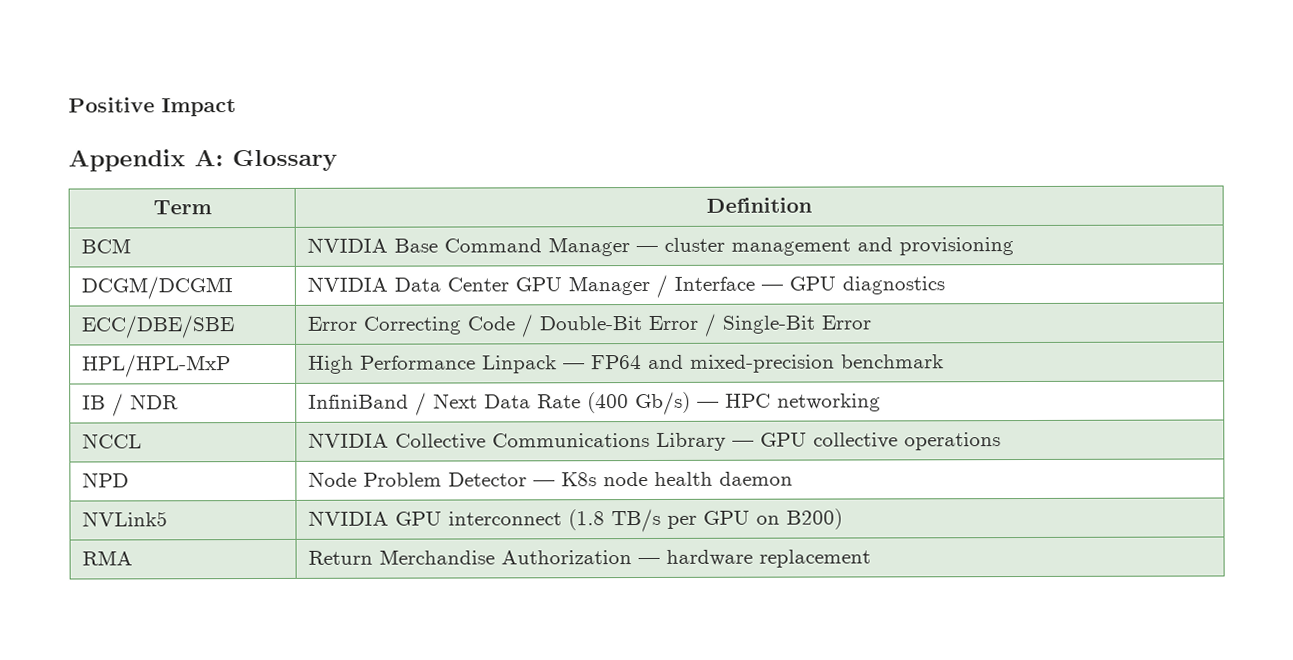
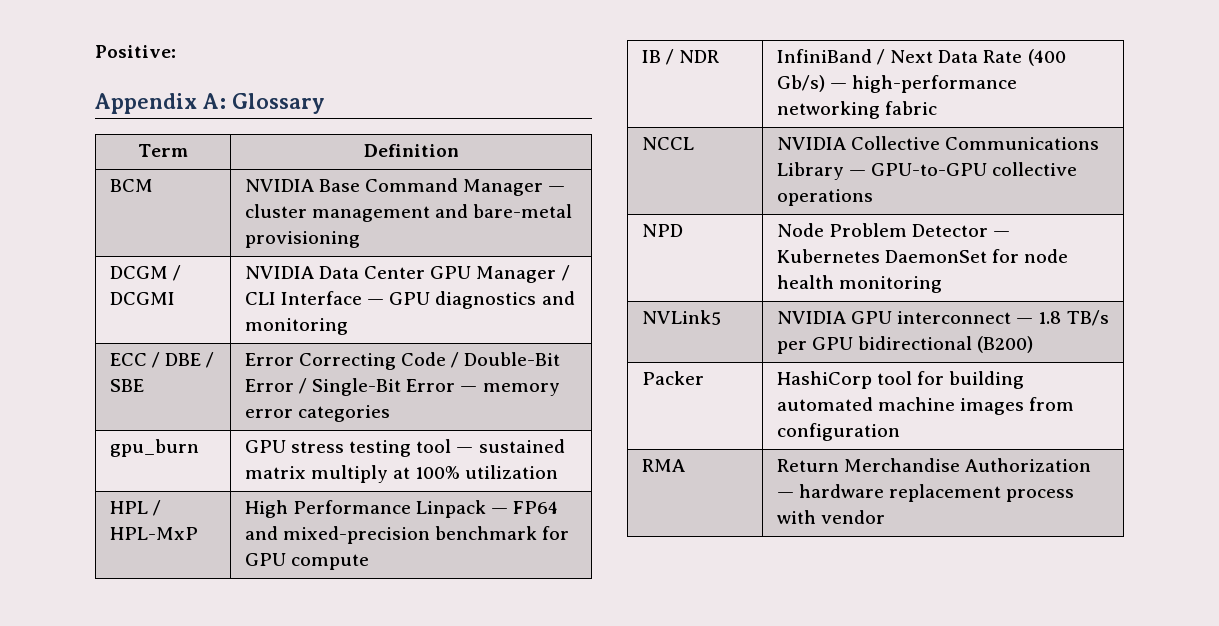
[68,97,236,117] Positive Impact -> [95,45,176,58] Positive:
(894, 244) none -> [473,204,573,218] bare-metal
[81,276,234,300] DCGM/DCGMI -> [109,265,182,281] [109,292,175,305] DCGM / DCGMI
(669, 286) none -> [244,292,276,305] CLI
[81,315,236,339] // ECC/DBE/SBE -> [541,291,575,305] [244,318,348,335] [109,352,215,368] [109,379,144,392] and monitoring // ECC / DBE / SBE
[82,354,232,378] // HPL/HPL-MxP -> [460,383,560,396] [244,405,391,422] [109,439,199,457] [244,439,565,457] [244,465,559,483] [109,500,162,516] [109,527,198,540] — memory error categories // gpu_burn | GPU stress testing tool — sustained matrix multiply at 100% utilization // HPL / HPL-MxP
(945, 361) none -> [542,526,570,540] [244,553,370,570] for GPU compute
[725,393,772,408] HPC -> [852,75,1018,93] high-performance
(882, 402) none -> [885,101,938,115] fabric
[760,432,808,447] GPU -> [871,163,988,176] GPU-to-GPU
[561,472,598,487] K8s -> [776,249,1020,263] Kubernetes DaemonSet for
[719,471,794,486] daemon -> [839,276,943,293] monitoring
[568,509,606,531] (1.8 -> [1016,311,1062,324] — 1.8
[756,508,844,530] on B200) -> [858,336,1034,353] [641,371,704,385] [776,371,1025,389] [776,397,1075,415] [776,423,900,441] bidirectional (B200) // Packer | HashiCorp tool for building automated machine images from configuration
(872, 558) none -> [1006,489,1075,502] [776,510,886,524] process with vendor

